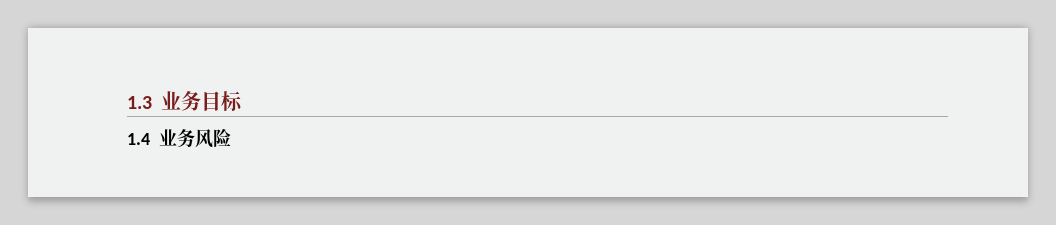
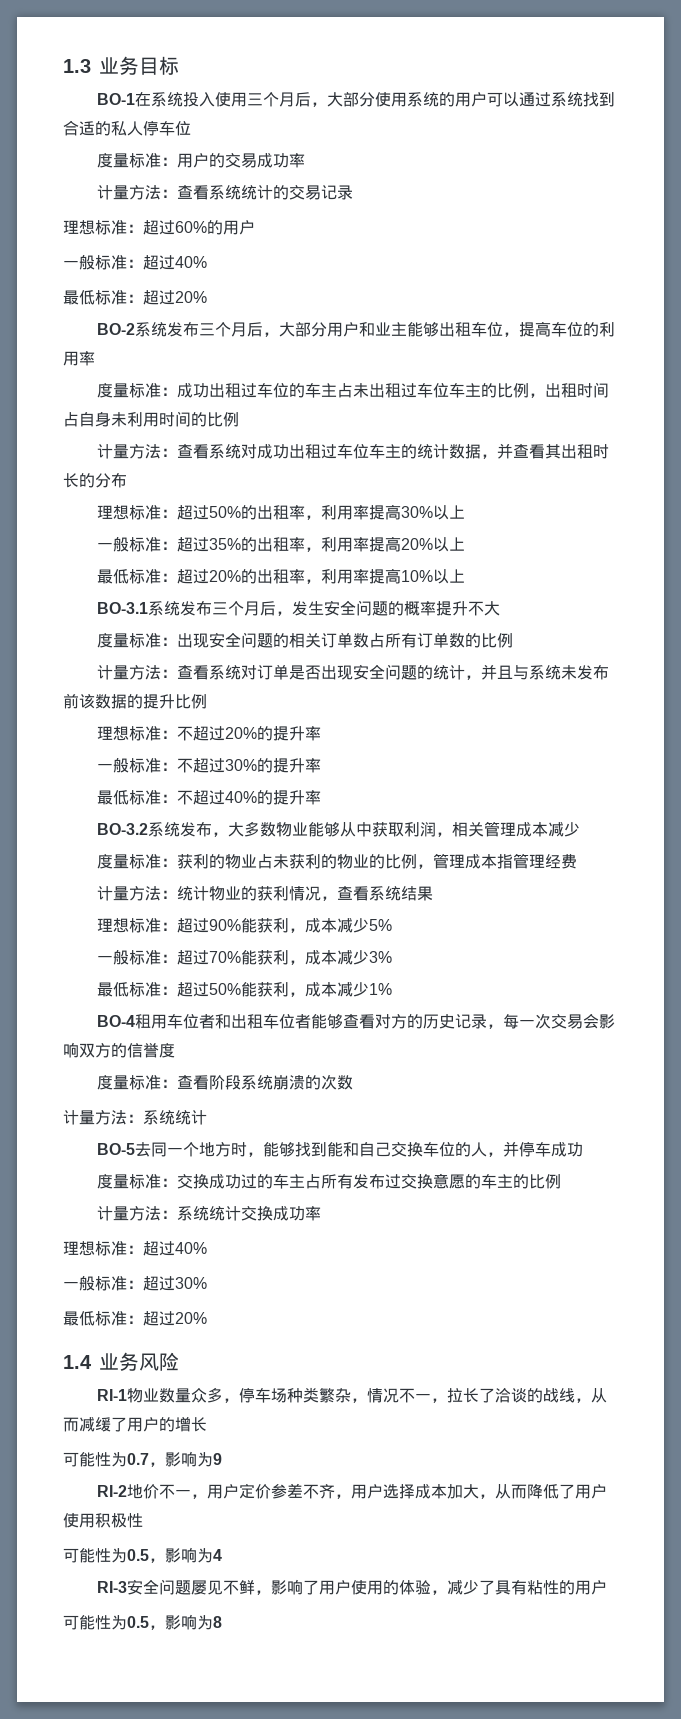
[127,128,231,148] 1.4业务风险 -> [97,92,616,107] [63,120,191,136] [97,153,306,168] [97,185,354,200] [63,220,255,235] [63,254,207,270] [63,290,207,305] [97,321,616,337] [63,351,95,366] [97,382,610,398] [63,411,239,427] [97,443,610,459] [63,472,127,488] [97,504,466,520] [97,536,466,552] [97,568,466,584] [97,600,501,616] [97,632,514,648] [97,664,610,680] [63,693,207,709] [97,726,322,741] [97,757,322,773] [97,790,322,805] [97,821,581,837] [97,853,578,869] [97,886,434,901] [97,918,393,933] [97,949,393,965] [97,982,393,997] [97,1013,616,1029] [63,1042,175,1058] [97,1074,354,1090] [63,1110,207,1125] [97,1141,584,1157] [97,1173,562,1189] [97,1206,322,1221] [63,1241,207,1256] [63,1275,207,1291] [63,1311,207,1326] [63,1352,179,1371] [97,1387,608,1403] [63,1416,207,1432] [63,1451,222,1467] [97,1483,608,1499] [63,1513,143,1528] [63,1547,222,1563] [97,1579,608,1595] [63,1614,222,1630] BO-1在系统投入使用三个月后，大部分使用系统的用户可以通过系统找到合适的私人停车位 // 度量标准：用户的交易成功率 // 计量方法：查看系统统计的交易记录 // 理想标准：超过60%的用户 // 一般标准：超过40% // 最低标准：超过20% // BO-2系统发布三个月后，大部分用户和业主能够出租车位，提高车位的利用率 // 度量标准：成功出租过车位的车主占未出租过车位车主的比例，出租时间占自身未利用时间的比例 // 计量方法：查看系统对成功出租过车位车主的统计数据，并查看其出租时长的分布 // 理想标准：超过50%的出租率，利用率提高30%以上 // 一般标准：超过35%的出租率，利用率提高20%以上 // 最低标准：超过20%的出租率，利用率提高10%以上 // BO-3.1系统发布三个月后，发生安全问题的概率提升不大 // 度量标准：出现安全问题的相关订单数占所有订单数的比例 // 计量方法：查看系统对订单是否出现安全问题的统计，并且与系统未发布前该数据的提升比例 // 理想标准：不超过20%的提升率 // 一般标准：不超过30%的提升率 // 最低标准：不超过40%的提升率 // BO-3.2系统发布，大多数物业能够从中获取利润，相关管理成本减少 // 度量标准：获利的物业占未获利的物业的比例，管理成本指管理经费 // 计量方法：统计物业的获利情况，查看系统结果 // 理想标准：超过90%能获利，成本减少5% // 一般标准：超过70%能获利，成本减少3% // 最低标准：超过50%能获利，成本减少1% // BO-4租用车位者和出租车位者能够查看对方的历史记录，每一次交易会影响双方的信誉度 // 度量标准：查看阶段系统崩溃的次数 // 计量方法：系统统计 // BO-5去同一个地方时，能够找到能和自己交换车位的人，并停车成功 // 度量标准：交换成功过的车主占所有发布过交换意愿的车主的比例 // 计量方法：系统统计交换成功率 // 理想标准：超过40% // 一般标准：超过30% // 最低标准：超过20% // 1.4业务风险 // RI-1物业数量众多，停车场种类繁杂，情况不一，拉长了洽谈的战线，从而减缓了用户的增长 // 可能性为0.7，影响为9 // RI-2地价不一，用户定价参差不齐，用户选择成本加大，从而降低了用户使用积极性 // 可能性为0.5，影响为4 // RI-3安全问题屡见不鲜，影响了用户使用的体验，减少了具有粘性的用户 // 可能性为0.5，影响为8

